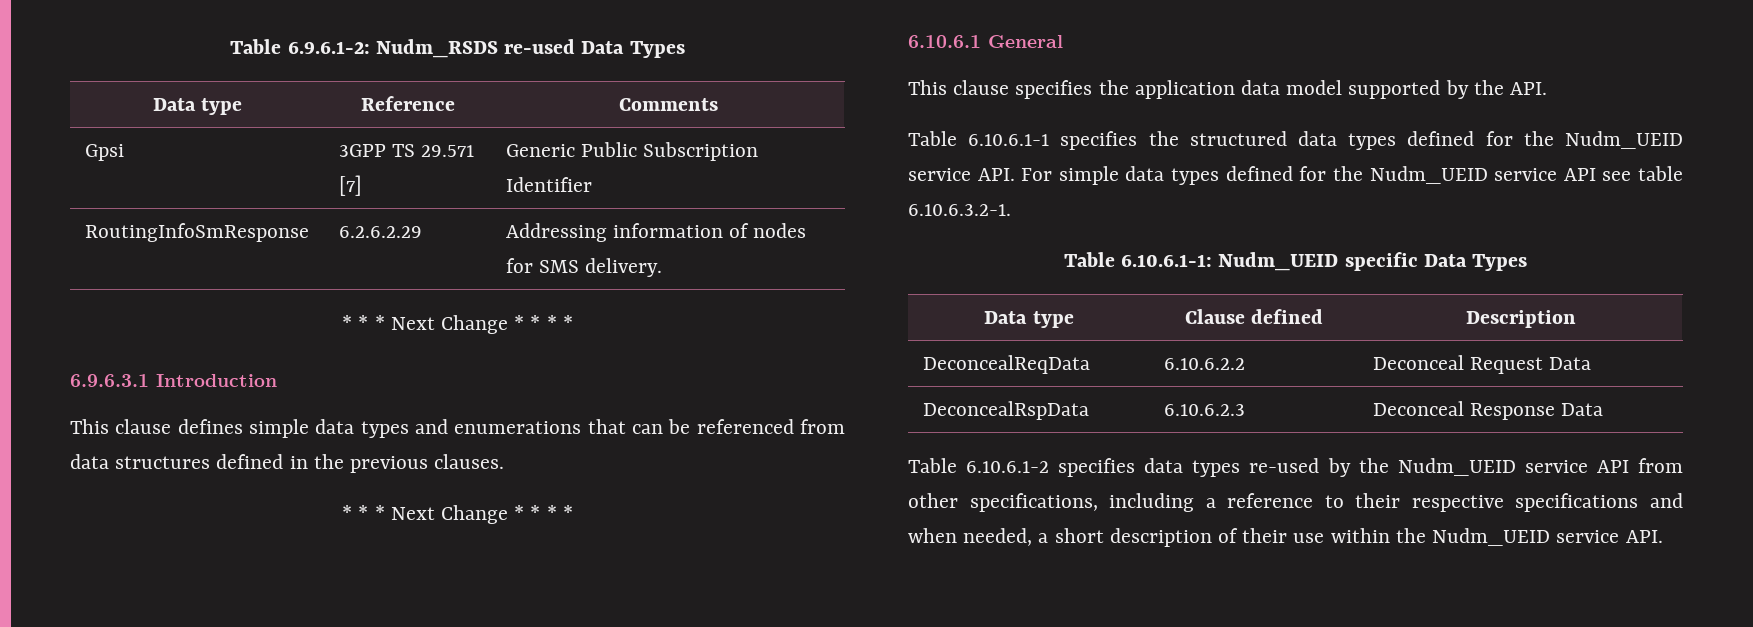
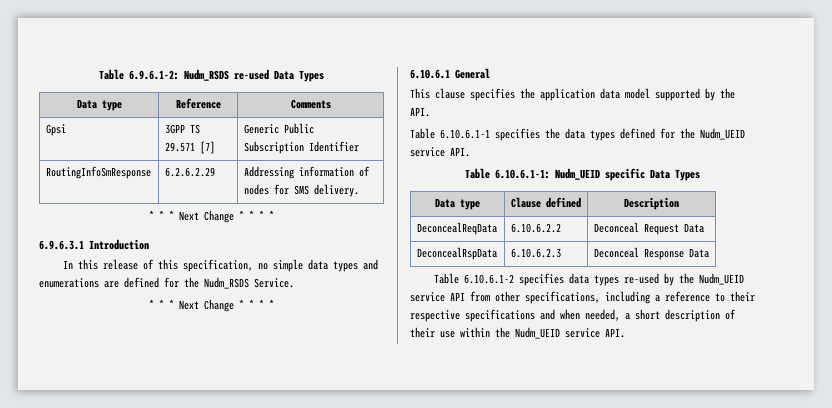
[70,419,243,434] This clause defines -> [62,259,268,272] In this release of this specification, no
[587,419,846,434] [70,454,505,473] that can be referenced from data structures defined in the previous clauses. -> [104,277,294,289] are defined for the Nudm_RSDS Service.
[1189,131,1287,146] structured -> (560, 133) none
[1021,166,1684,185] [908,204,1011,216] For simple data types defined for the Nudm_UEID service API see table 6.10.6.3.2-1. -> (470, 152) none

